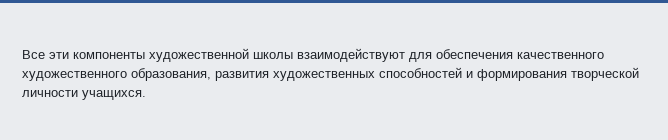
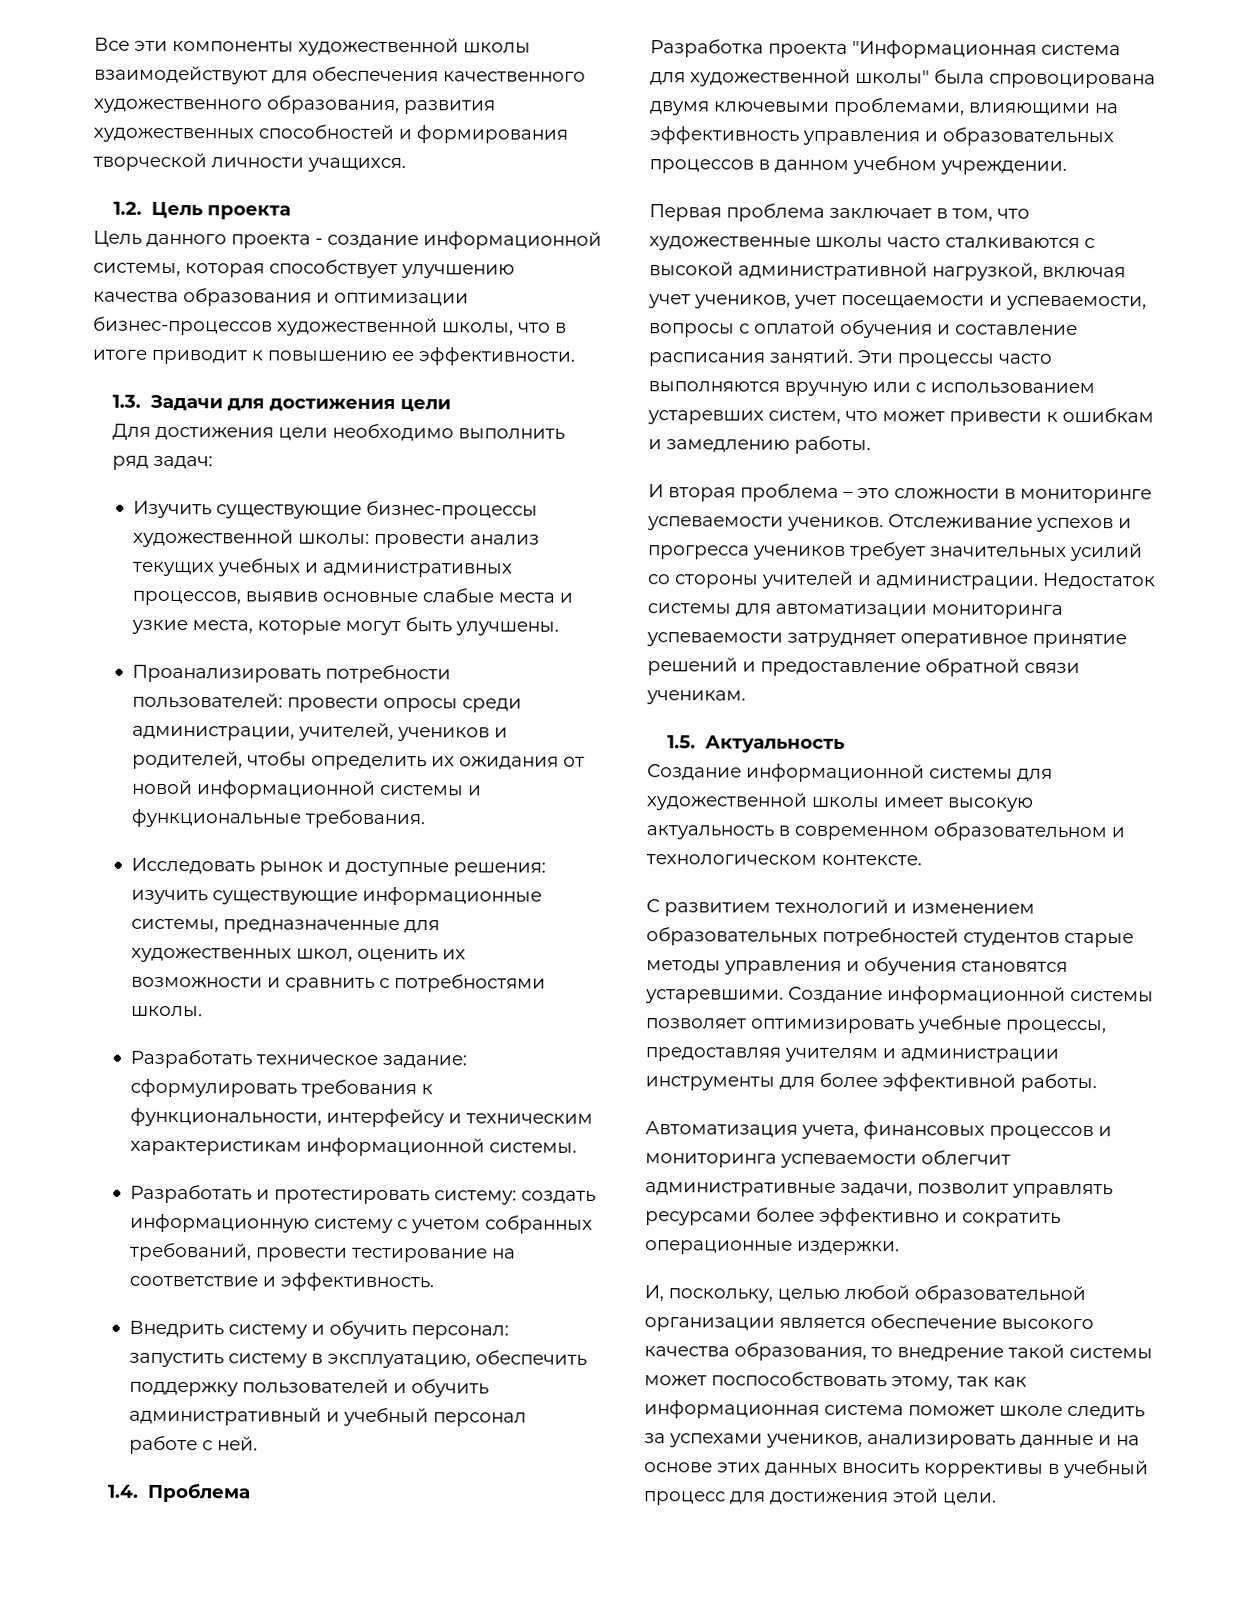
(146, 95) none -> [113,201,291,220] [93,230,602,250] [93,259,515,279] [93,288,469,307] [93,316,567,337] [92,347,575,366] [112,394,451,413] [112,423,566,442] [112,455,214,470] [132,500,538,520] [132,528,540,549] [131,558,513,578] [131,588,573,606] [130,617,559,636] [131,664,451,684] [131,692,522,713] [131,722,508,742] [131,750,585,771] [131,779,482,799] [130,808,425,829] [130,857,546,877] [130,886,542,906] [130,918,440,935] [130,947,466,963] [130,973,546,993] [130,1005,203,1018] [129,1049,467,1069] [129,1078,433,1099] [129,1107,593,1128] [129,1137,577,1157] [129,1184,596,1205] [129,1213,593,1234] [129,1242,516,1263] [128,1272,434,1292] [128,1320,509,1340] [128,1350,587,1369] [128,1378,489,1398] [128,1406,527,1427] [128,1435,258,1455] [107,1482,251,1503] [650,39,1121,59] [650,68,1156,89] [650,97,1119,117] [649,126,1114,147] [649,155,1067,175] [649,203,1030,222] [649,236,1095,251] [649,261,1126,281] [648,294,1147,311] [649,319,1078,339] [648,348,1052,368] [648,381,1095,397] [647,407,1154,426] [648,435,871,455] [648,483,1152,504] [647,514,1132,533] [648,541,1143,562] [647,570,1156,590] [647,603,1063,619] [646,632,1127,649] [647,657,1080,677] [646,690,746,705] [667,735,845,753] [647,763,1053,783] [646,792,1034,812] [646,822,1125,842] [646,854,922,866] [646,898,1035,917] [646,927,1134,948] [646,957,1068,976] [645,986,1154,1005] [646,1015,1107,1035] [645,1047,1059,1063] [645,1072,1097,1093] [645,1121,1112,1141] [645,1150,1011,1169] [645,1182,1113,1199] [645,1207,1061,1227] [645,1240,900,1256] [644,1284,1086,1305] [644,1314,1094,1332] [644,1342,1153,1362] [644,1371,1027,1391] [644,1400,1145,1420] [644,1433,1140,1449] [644,1459,1149,1479] [643,1488,997,1506] // 1.2. Цель проекта // Цель данного проекта - создание информационной системы, которая способствует улучшению качества образования и оптимизации бизнес-процессов художественной школы, что в итоге приводит к повышению ее эффективности. // 1.3. Задачи для достижения цели // Для достижения цели необходимо выполнить ряд задач: // Изучить существующие бизнес-процессы художественной школы: провести анализ текущих учебных и административных процессов, выявив основные слабые места и узкие места, которые могут быть улучшены. // Проанализировать потребности пользователей: провести опросы среди администрации, учителей, учеников и родителей, чтобы определить их ожидания от новой информационной системы и функциональные требования. // Исследовать рынок и доступные решения: изучить существующие информационные системы, предназначенные для художественных школ, оценить их возможности и сравнить с потребностями школы. // Разработать техническое задание: сформулировать требования к функциональности, интерфейсу и техническим характеристикам информационной системы. // Разработать и протестировать систему: создать информационную систему с учетом собранных требований, провести тестирование на соответствие и эффективность. // Внедрить систему и обучить персонал: запустить систему в эксплуатацию, обеспечить поддержку пользователей и обучить административный и учебный персонал работе с ней. // 1.4. Проблема // Разработка проекта "Информационная система для художественной школы" была спровоцирована двумя ключевыми проблемами, влияющими на эффективность управления и образовательных процессов в данном учебном учреждении. // Первая проблема заключает в том, что художественные школы часто сталкиваются с высокой административной нагрузкой, включая учет учеников, учет посещаемости и успеваемости, вопросы с оплатой обучения и составление расписания занятий. Эти процессы часто выполняются вручную или с использованием устаревших систем, что может привести к ошибкам и замедлению работы. // И вторая проблема – это сложности в мониторинге успеваемости учеников. Отслеживание успехов и прогресса учеников требует значительных усилий со стороны учителей и администрации. Недостаток системы для автоматизации мониторинга успеваемости затрудняет оперативное принятие решений и предоставление обратной связи ученикам. // 1.5. Актуальность // Создание информационной системы для художественной школы имеет высокую актуальность в современном образовательном и технологическом контексте. // С развитием технологий и изменением образовательных потребностей студентов старые методы управления и обучения становятся устаревшими. Создание информационной системы позволяет оптимизировать учебные процессы, предоставляя учителям и администрации инструменты для более эффективной работы. // Автоматизация учета, финансовых процессов и мониторинга успеваемости облегчит административные задачи, позволит управлять ресурсами более эффективно и сократить операционные издержки. // И, поскольку, целью любой образовательной организации является обеспечение высокого качества образования, то внедрение такой системы может поспособствовать этому, так как информационная система поможет школе следить за успехами учеников, анализировать данные и на основе этих данных вносить коррективы в учебный процесс для достижения этой цели.

